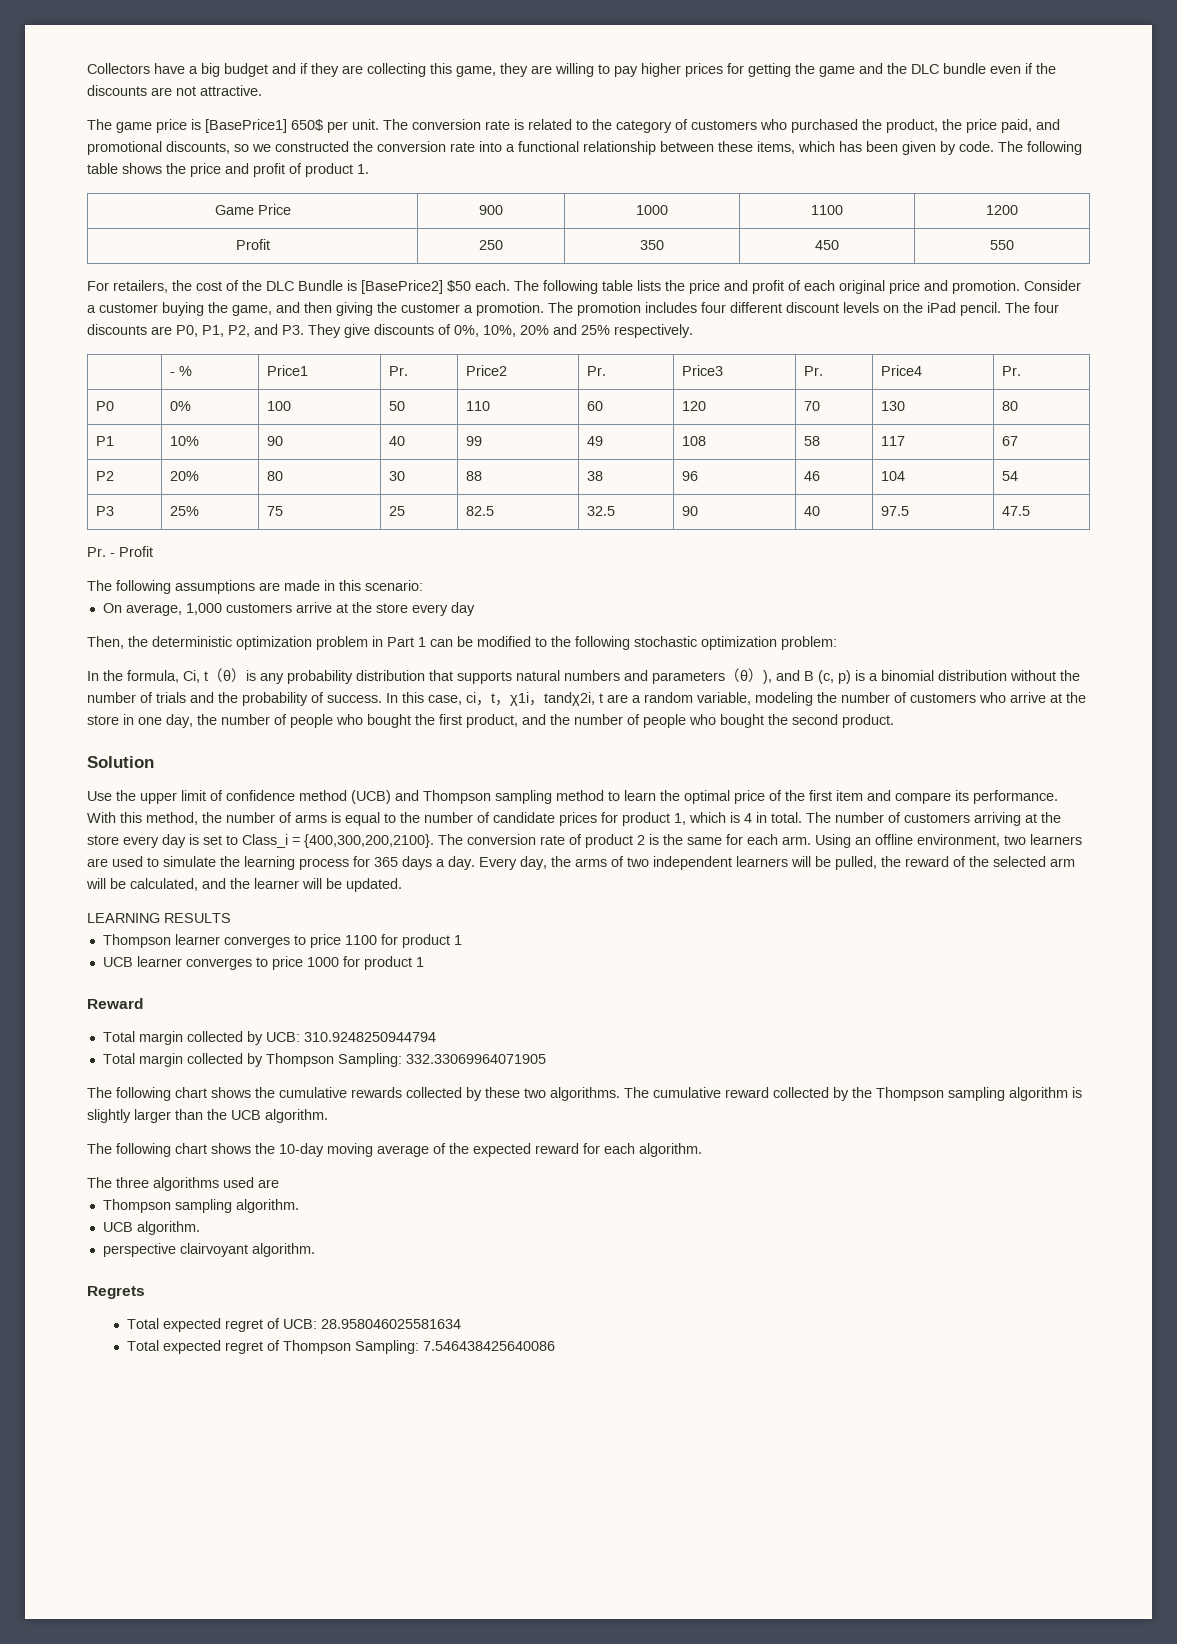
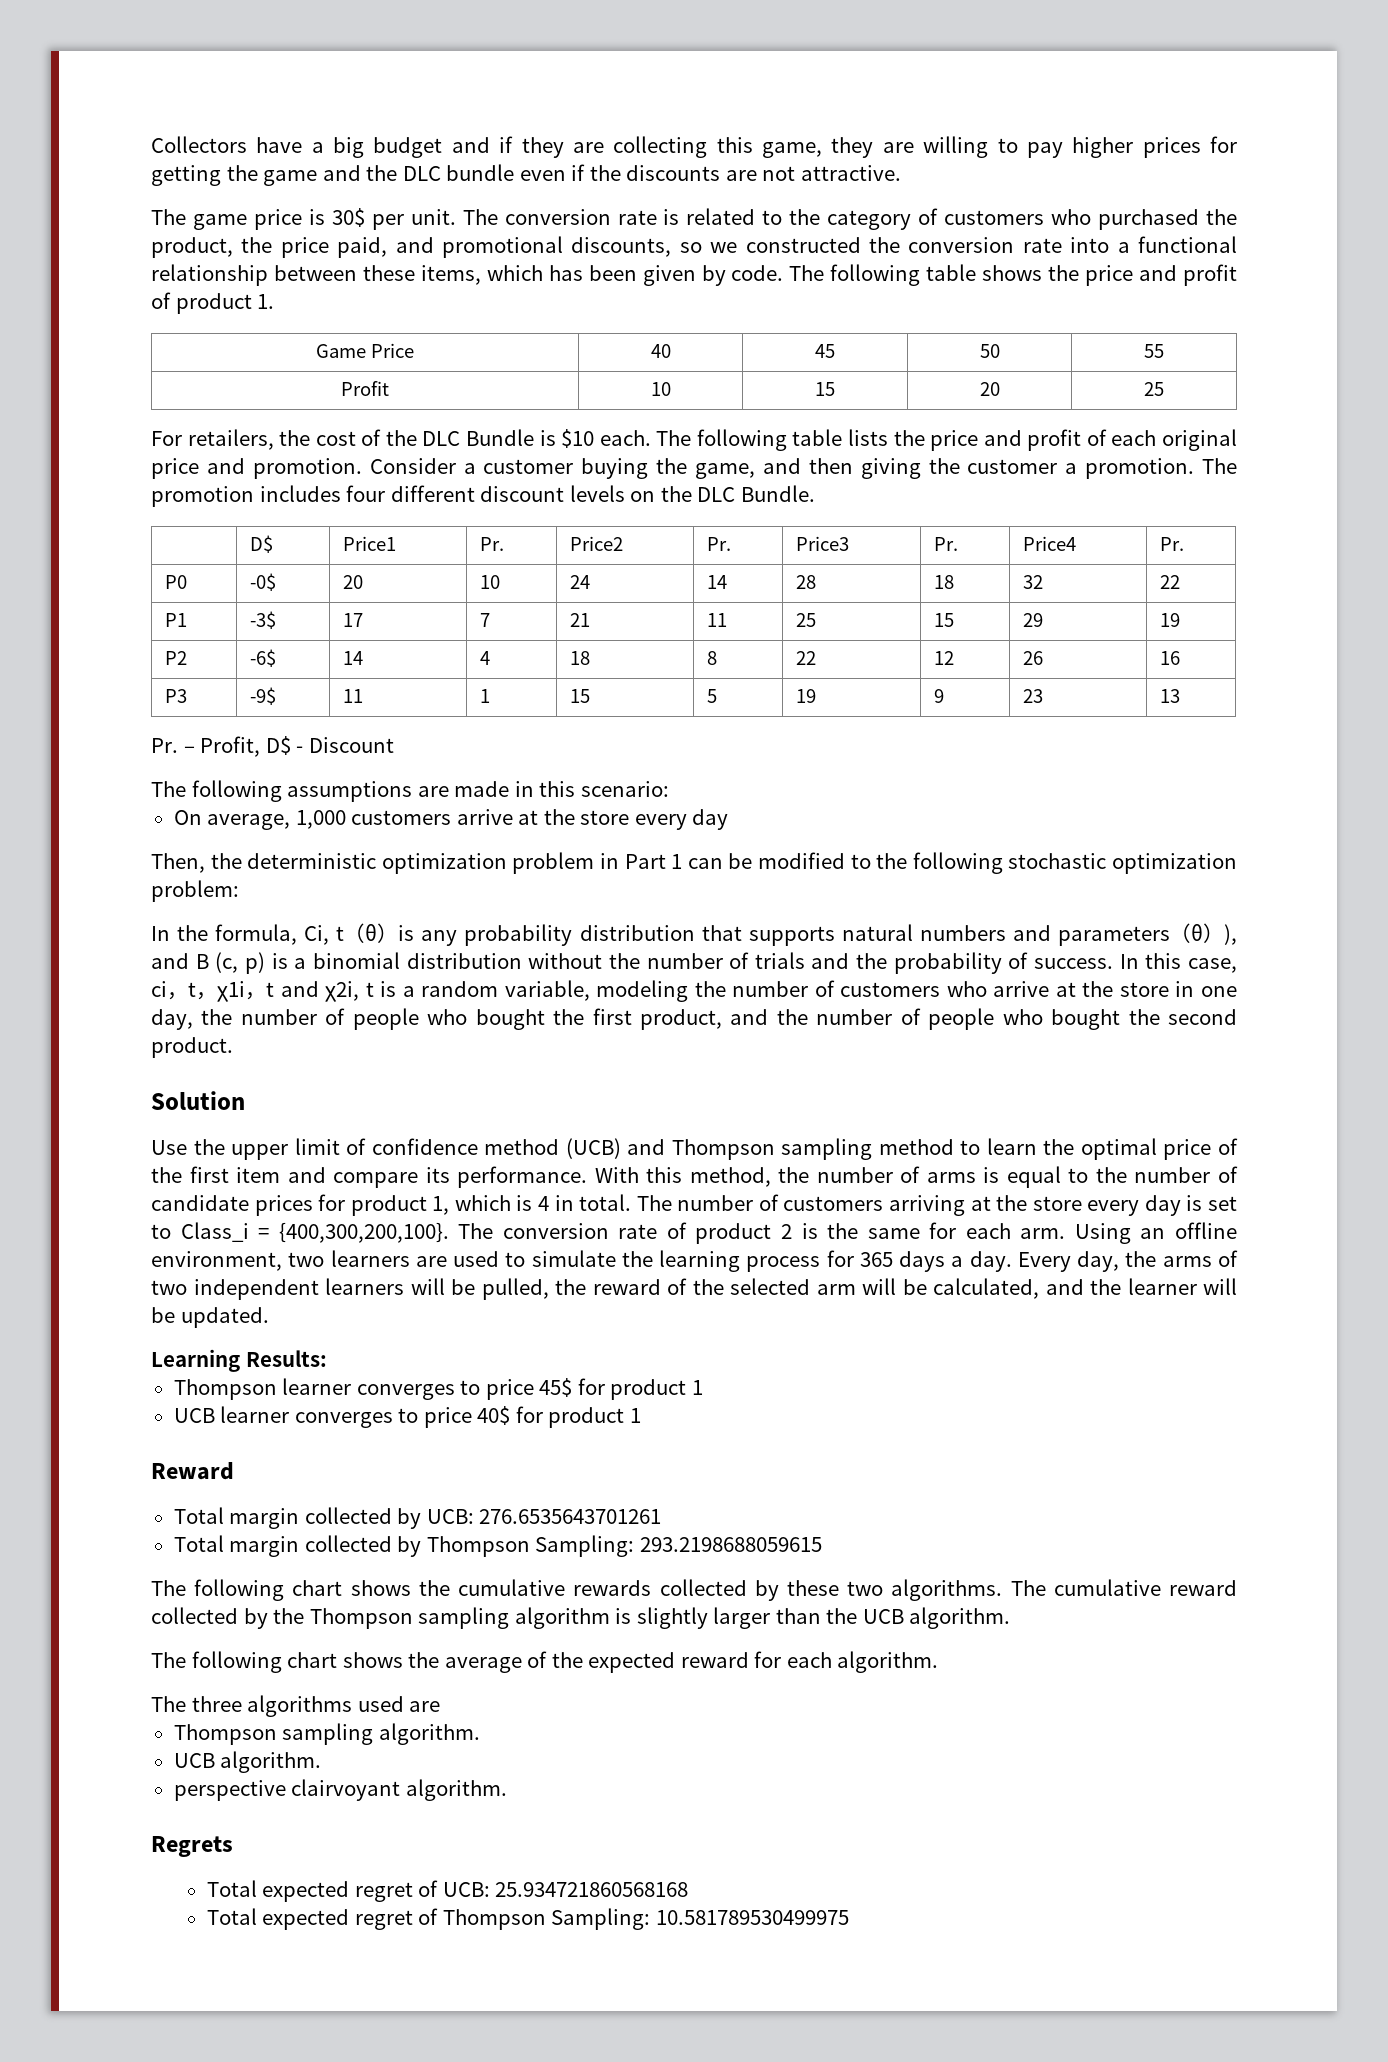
[205,119,323,133] [BasePrice1] 650$ -> [331,208,365,227] 30$
[479,205,503,215] [635,205,668,215] [810,205,843,215] [985,205,1018,215] [235,239,270,250] [479,240,503,250] [639,240,664,250] [814,240,839,250] [989,240,1014,250] 900 | 1000 | 1100 | 1200 // Profit | 250 | 350 | 450 | 550 -> [650,344,671,358] [815,344,835,358] [979,344,1000,358] [1144,344,1164,358] [341,381,389,396] [650,382,671,396] [815,382,835,396] [979,382,1000,396] [1144,382,1164,396] 40 | 45 | 50 | 55 // Profit | 10 | 15 | 20 | 25
[361,280,471,294] [BasePrice2] $50 -> [561,429,595,448] $10
[927,302,1059,316] [87,324,693,338] [169,366,192,376] iPad pencil. The four discounts are P0, P1, P2, and P3. They give discounts of 0%, 10%, 20% and 25% respectively. // | - % -> [697,485,815,502] [250,535,274,553] DLC Bundle. // | D$
[169,401,191,411] [266,401,291,411] [388,401,405,411] [465,401,490,411] [586,401,603,411] [681,401,706,411] [803,401,820,411] [880,401,905,411] [1001,401,1018,411] [95,436,114,446] [169,436,199,446] [266,436,283,446] [388,436,405,446] [465,436,482,446] [586,436,603,446] [681,436,706,446] [803,436,820,446] [880,436,905,446] [1001,436,1018,446] [95,471,114,481] [169,471,199,481] [266,471,283,481] [388,471,405,481] [465,471,482,481] [586,471,603,481] [681,471,698,481] [803,471,820,481] [880,471,905,481] [1001,471,1018,481] [95,506,114,516] [169,506,199,516] [266,506,283,516] [388,506,405,516] [465,506,494,516] [586,506,615,516] [681,506,698,516] [803,506,820,516] [880,506,909,516] [1001,506,1030,516] [87,546,153,557] 0% | 100 | 50 | 110 | 60 | 120 | 70 | 130 | 80 // P1 | 10% | 90 | 40 | 99 | 49 | 108 | 58 | 117 | 67 // P2 | 20% | 80 | 30 | 88 | 38 | 96 | 46 | 104 | 54 // P3 | 25% | 75 | 25 | 82.5 | 32.5 | 90 | 40 | 97.5 | 47.5 // Pr. - Profit -> [250,573,277,591] [343,575,364,589] [480,575,501,589] [570,575,591,589] [707,575,728,589] [796,575,817,589] [934,575,955,589] [1023,575,1044,589] [1160,575,1181,589] [165,613,188,627] [250,611,277,629] [343,613,364,627] [480,613,491,627] [570,613,591,627] [707,613,728,627] [796,613,817,627] [934,613,955,627] [1023,613,1044,627] [1160,613,1181,627] [165,651,188,665] [250,649,277,667] [343,651,364,665] [480,651,491,665] [570,651,591,665] [707,651,718,665] [796,651,817,665] [934,651,955,665] [1023,651,1044,665] [1160,651,1181,665] [165,689,188,703] [250,687,277,705] [343,689,364,703] [480,689,491,703] [570,689,591,703] [707,689,718,703] [796,689,817,703] [934,689,945,703] [1023,689,1044,703] [1160,689,1181,703] [151,736,394,757] -0$ | 20 | 10 | 24 | 14 | 28 | 18 | 32 | 22 // P1 | -3$ | 17 | 7 | 21 | 11 | 25 | 15 | 29 | 19 // P2 | -6$ | 14 | 4 | 18 | 8 | 22 | 12 | 26 | 16 // P3 | -9$ | 11 | 1 | 15 | 5 | 19 | 9 | 23 | 13 // Pr. – Profit, D$ - Discount
[544,692,628,706] tandχ2i, t are -> [266,981,397,1002] t and χ2i, t is
[304,834,434,848] {400,300,200,2100}. -> [278,1222,449,1243] {400,300,200,100}.
[87,913,231,923] LEARNING RESULTS -> [151,1349,327,1372] Learning Results:
[344,935,377,945] 1100 -> [539,1378,573,1397] 45$
[306,957,339,967] 1000 -> [477,1406,511,1425] 40$
[303,1032,436,1042] 310.9248250944794 -> [479,1509,662,1524] 276.6535643701261
[405,1054,546,1064] 332.33069964071905 -> [639,1537,822,1552] 293.2198688059615
[279,1143,373,1157] 10-day moving -> (440, 1660) none
[321,1319,462,1329] 28.958046025581634 -> [495,1882,689,1897] 25.934721860568168
[423,1341,556,1351] 7.546438425640086 -> [655,1910,849,1925] 10.581789530499975

